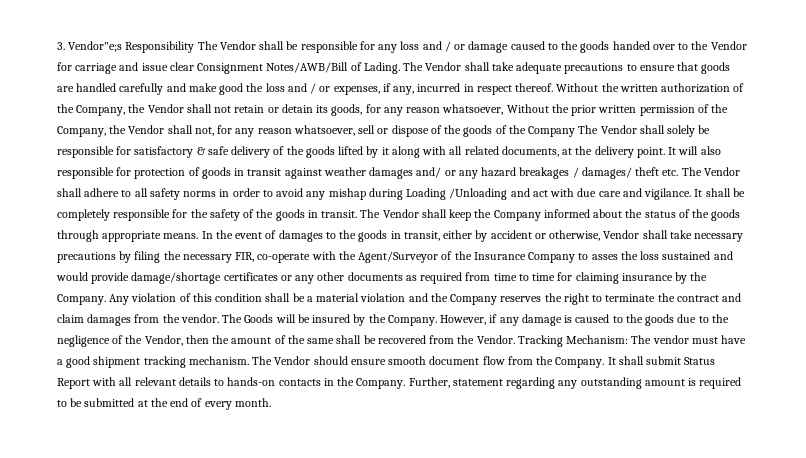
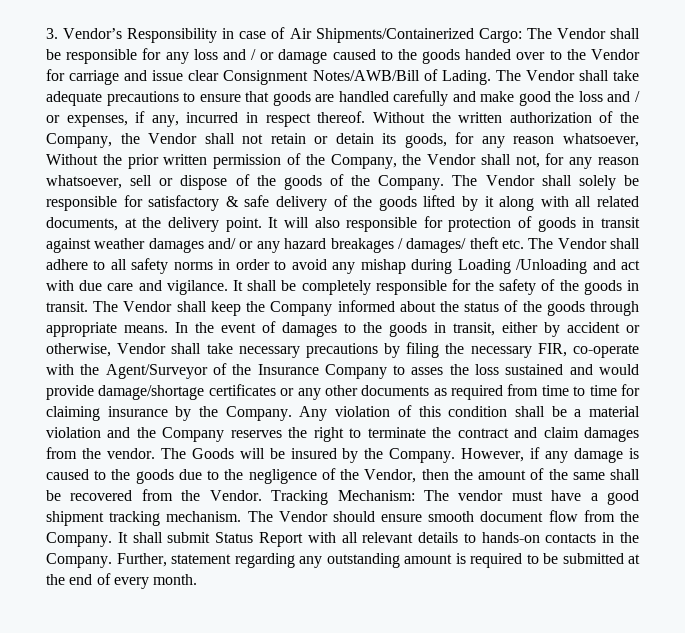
[68,41,195,53] Vendor"e;s Responsibility -> [63,27,522,43] Vendor’s Responsibility in case of Air Shipments/Containerized Cargo:
[528,126,576,137] Company -> [378,175,445,190] Company.

